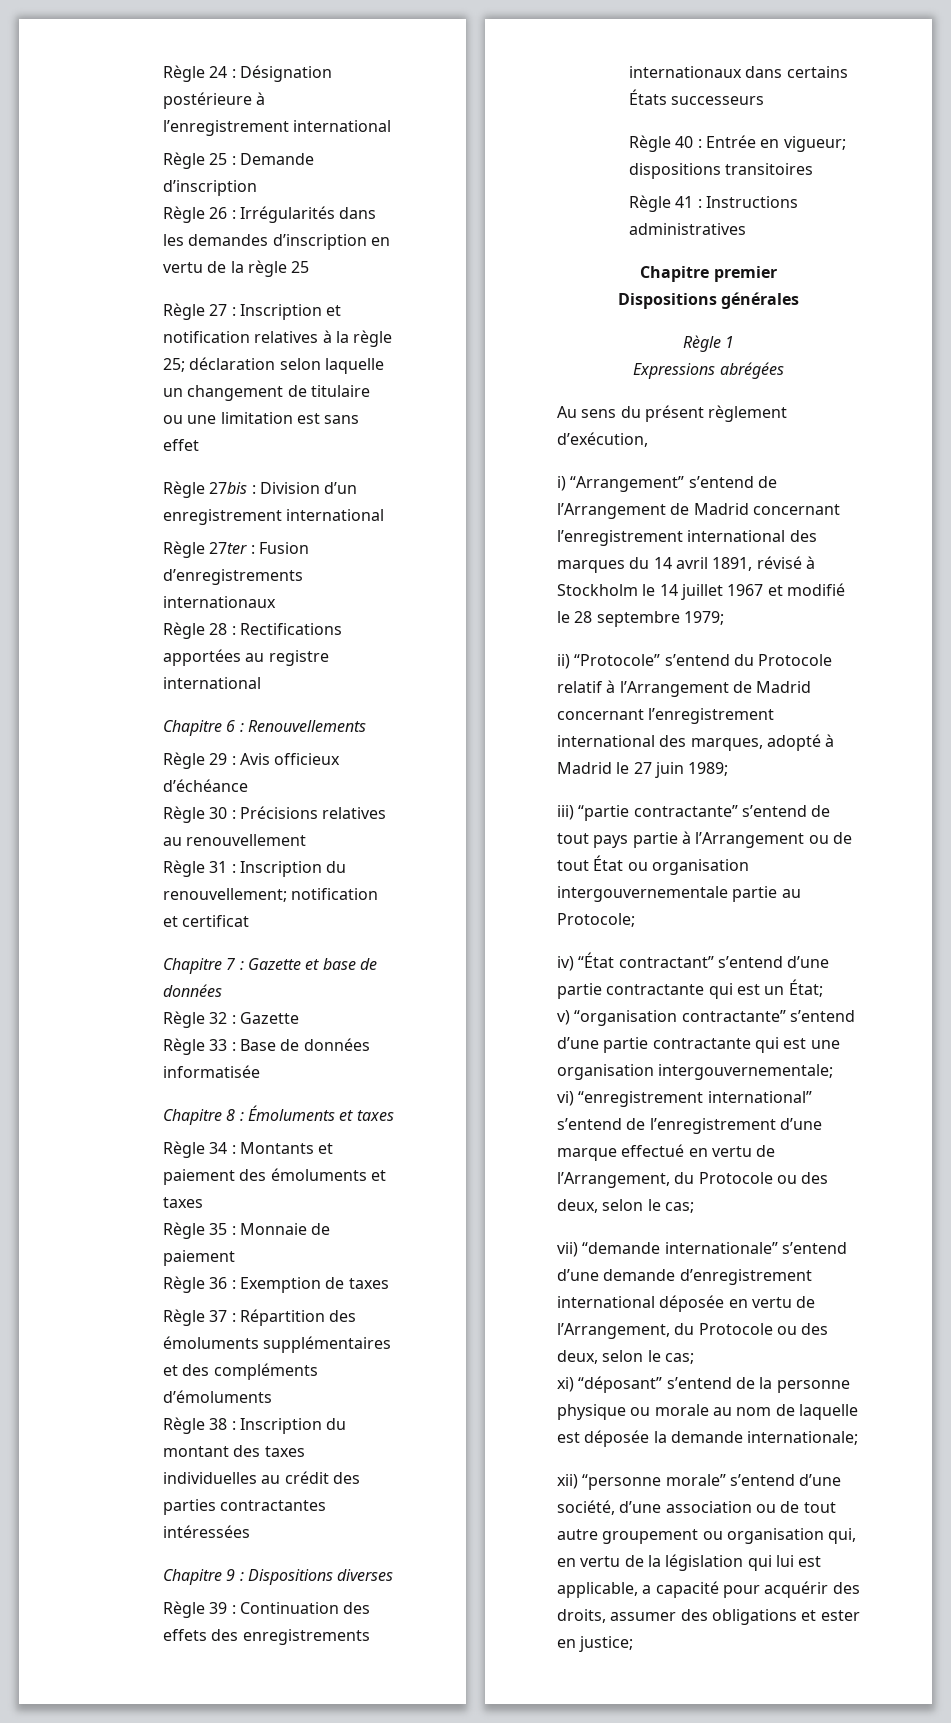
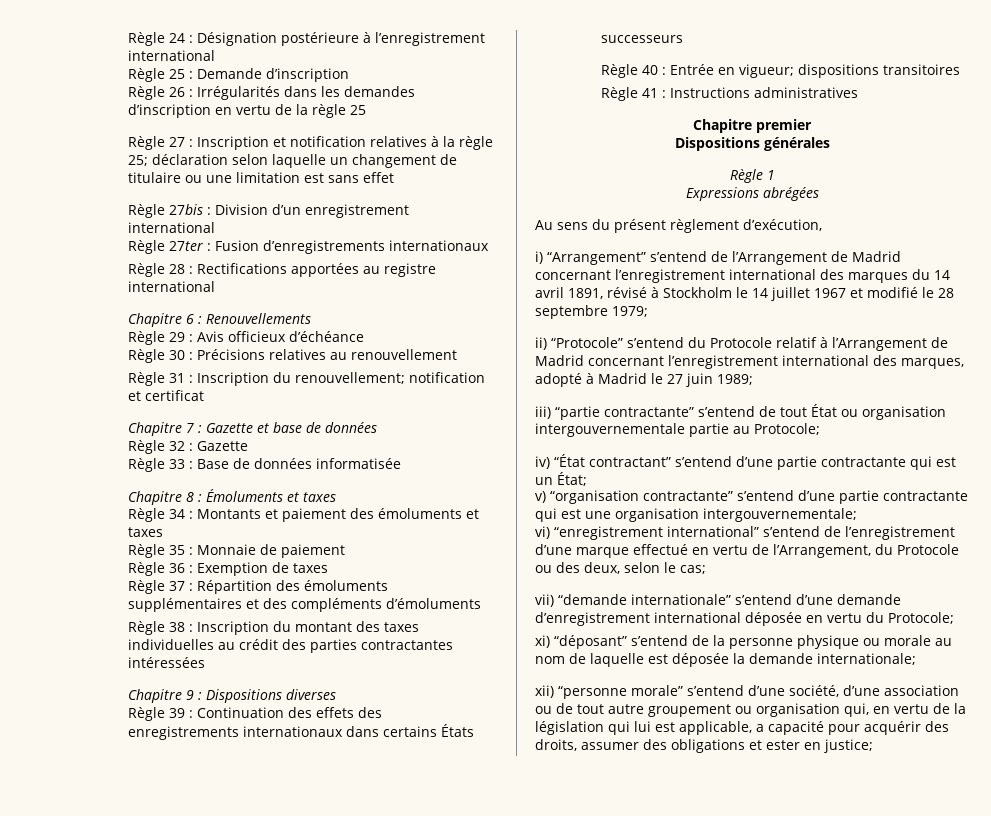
[593,831,852,848] [557,860,589,871] pays partie à l’Arrangement ou de tout -> (807, 412) none
[796,1296,816,1308] [557,1323,829,1339] [557,1350,694,1364] de l’Arrangement, du Protocole ou des deux, selon le cas; -> [866,612,954,624] du Protocole;

